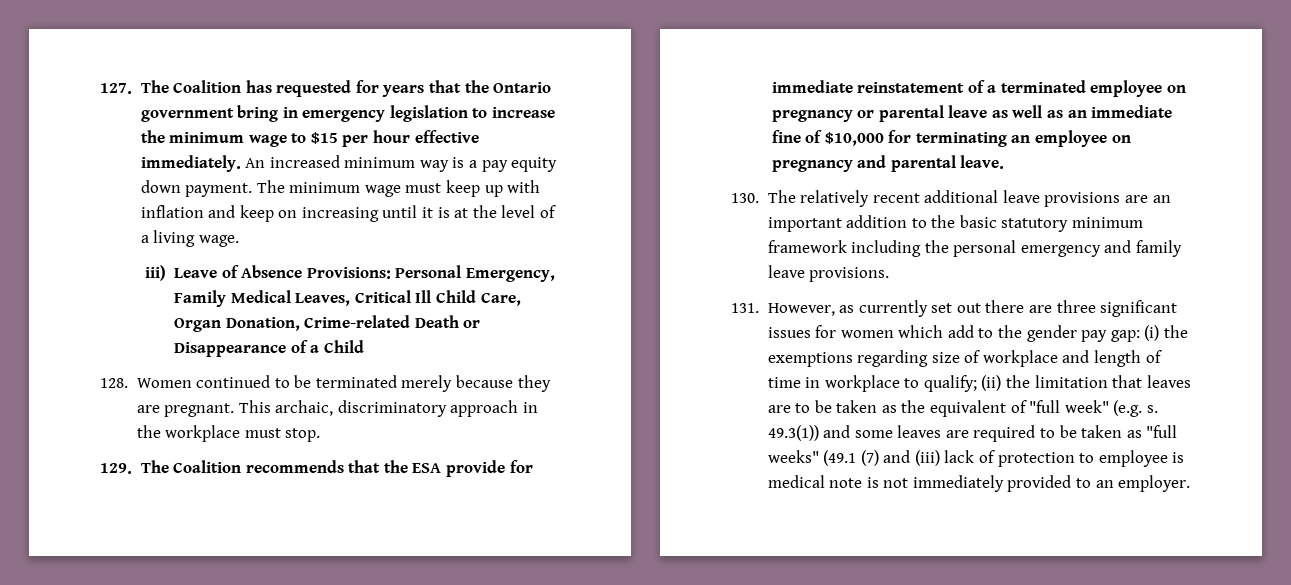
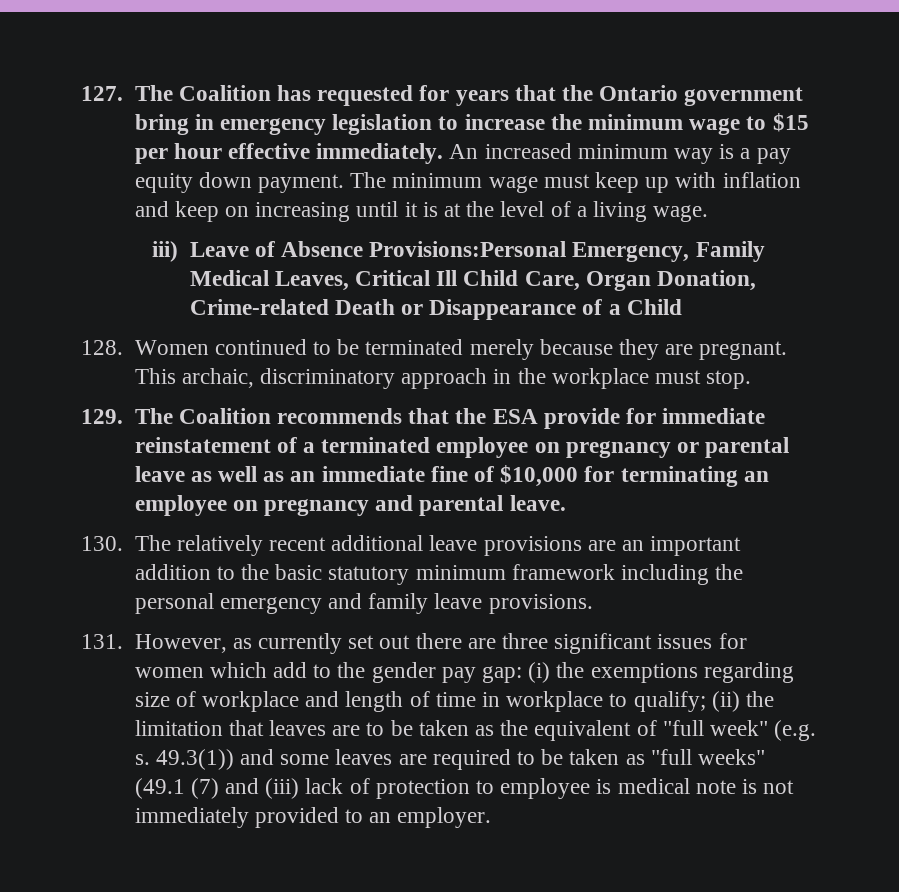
[306,265,462,279] Provisions: Personal -> [369,241,567,257] Provisions:Personal

